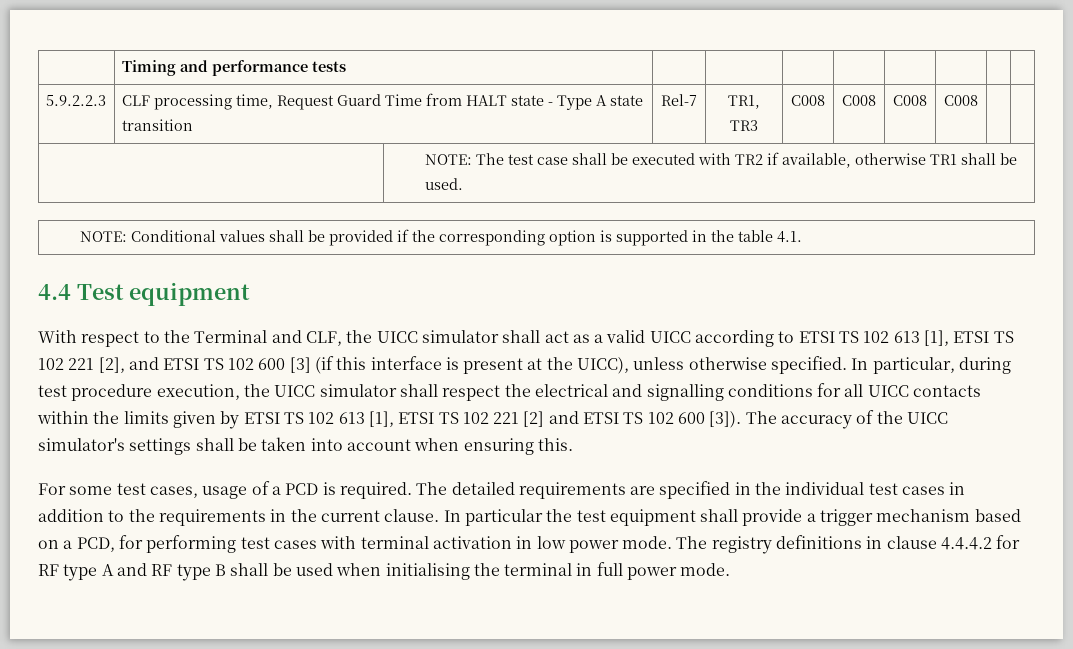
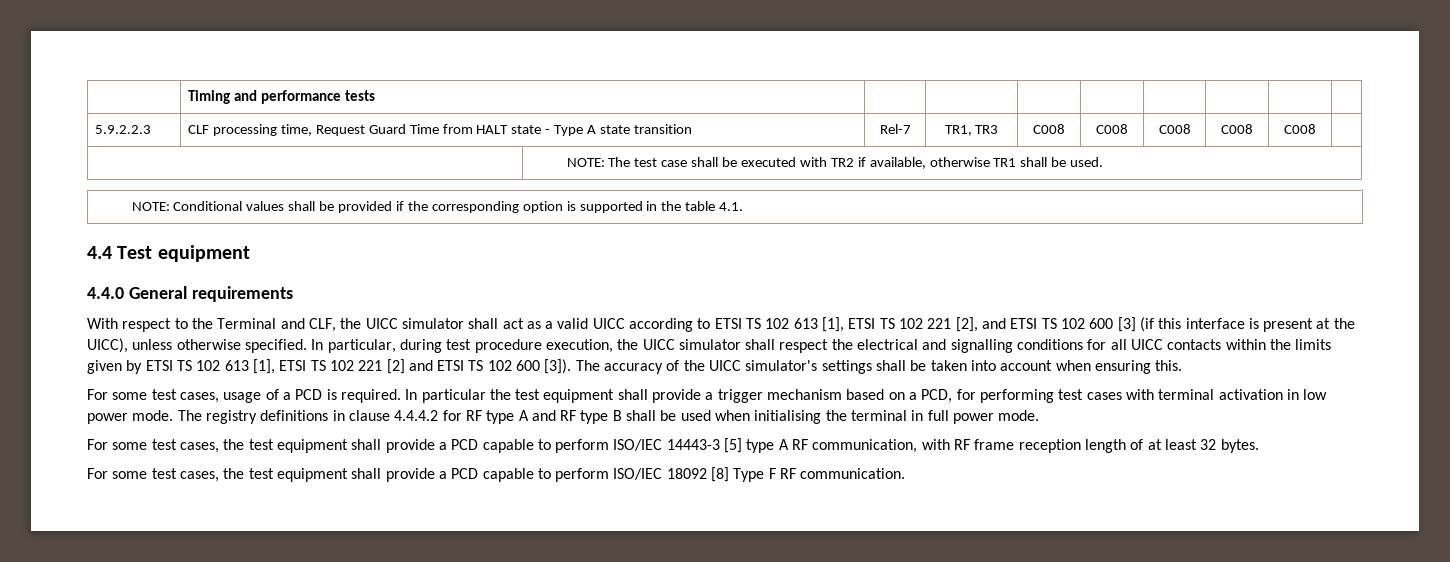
(978, 100) none -> [1284,124,1316,134] C008
(250, 294) none -> [87,286,293,302] // 4.4.0 General requirements
[416,481,966,499] [38,509,440,526] The detailed requirements are specified in the individual test cases in addition to the requirements in the current clause. -> (401, 396) none
(731, 569) none -> [87,438,1259,453] [87,467,906,482] // For some test cases, the test equipment shall provide a PCD capable to perform ISO/IEC 14443-3 [5] type A RF communication, with RF frame reception length of at least 32 bytes. // For some test cases, the test equipment shall provide a PCD capable to perform ISO/IEC 18092 [8] Type F RF communication.

